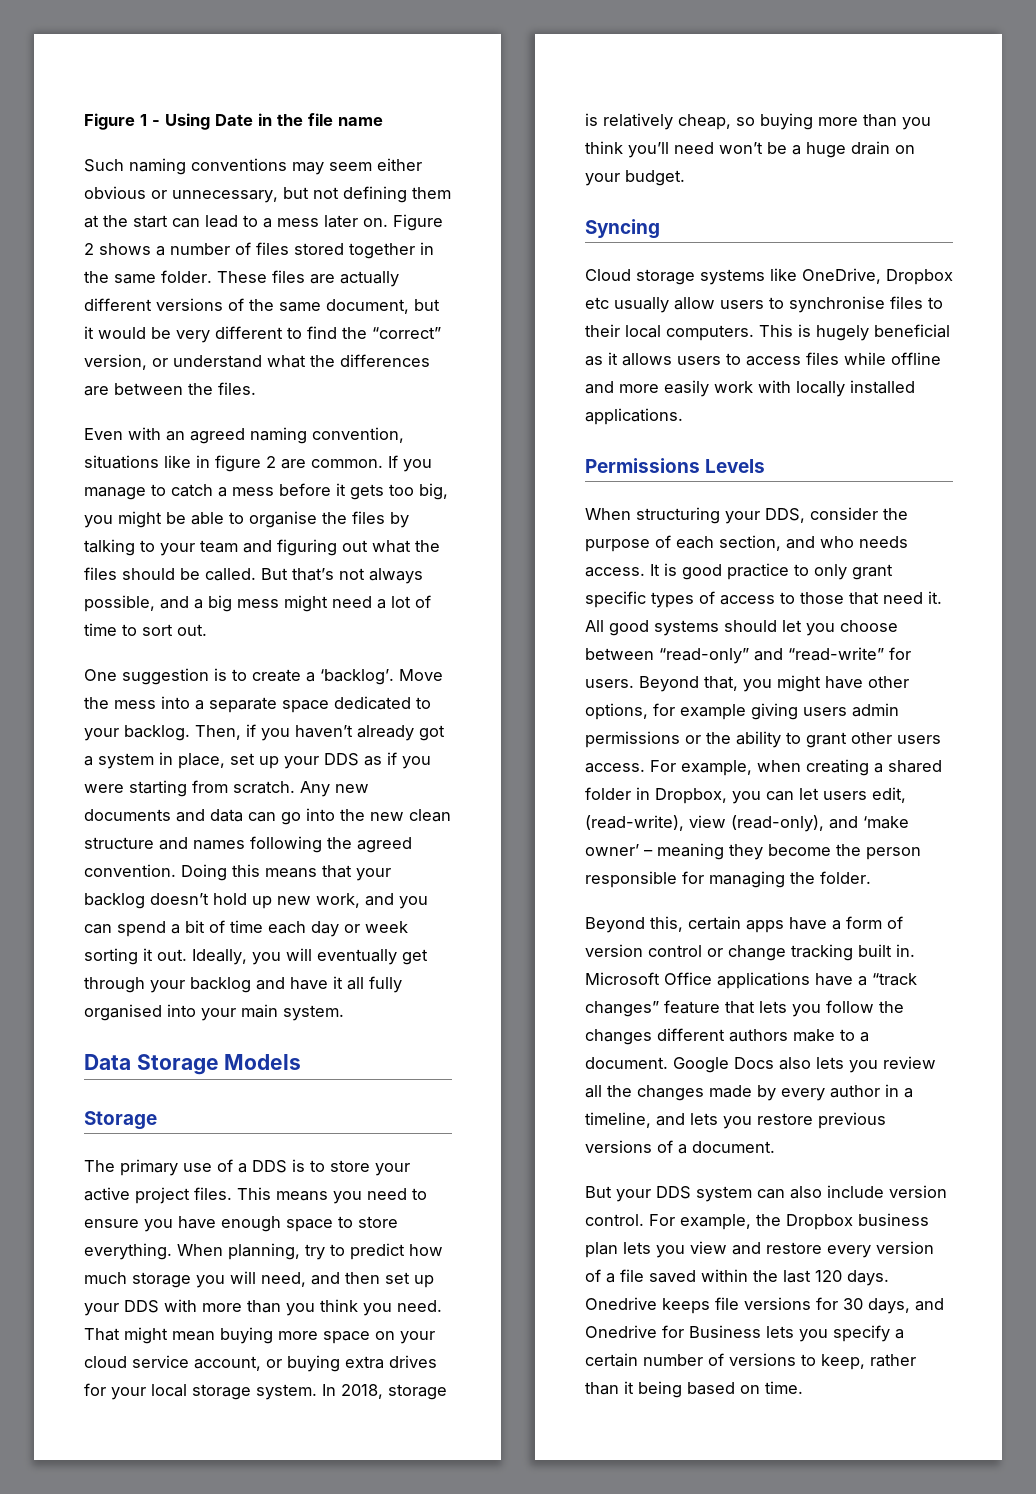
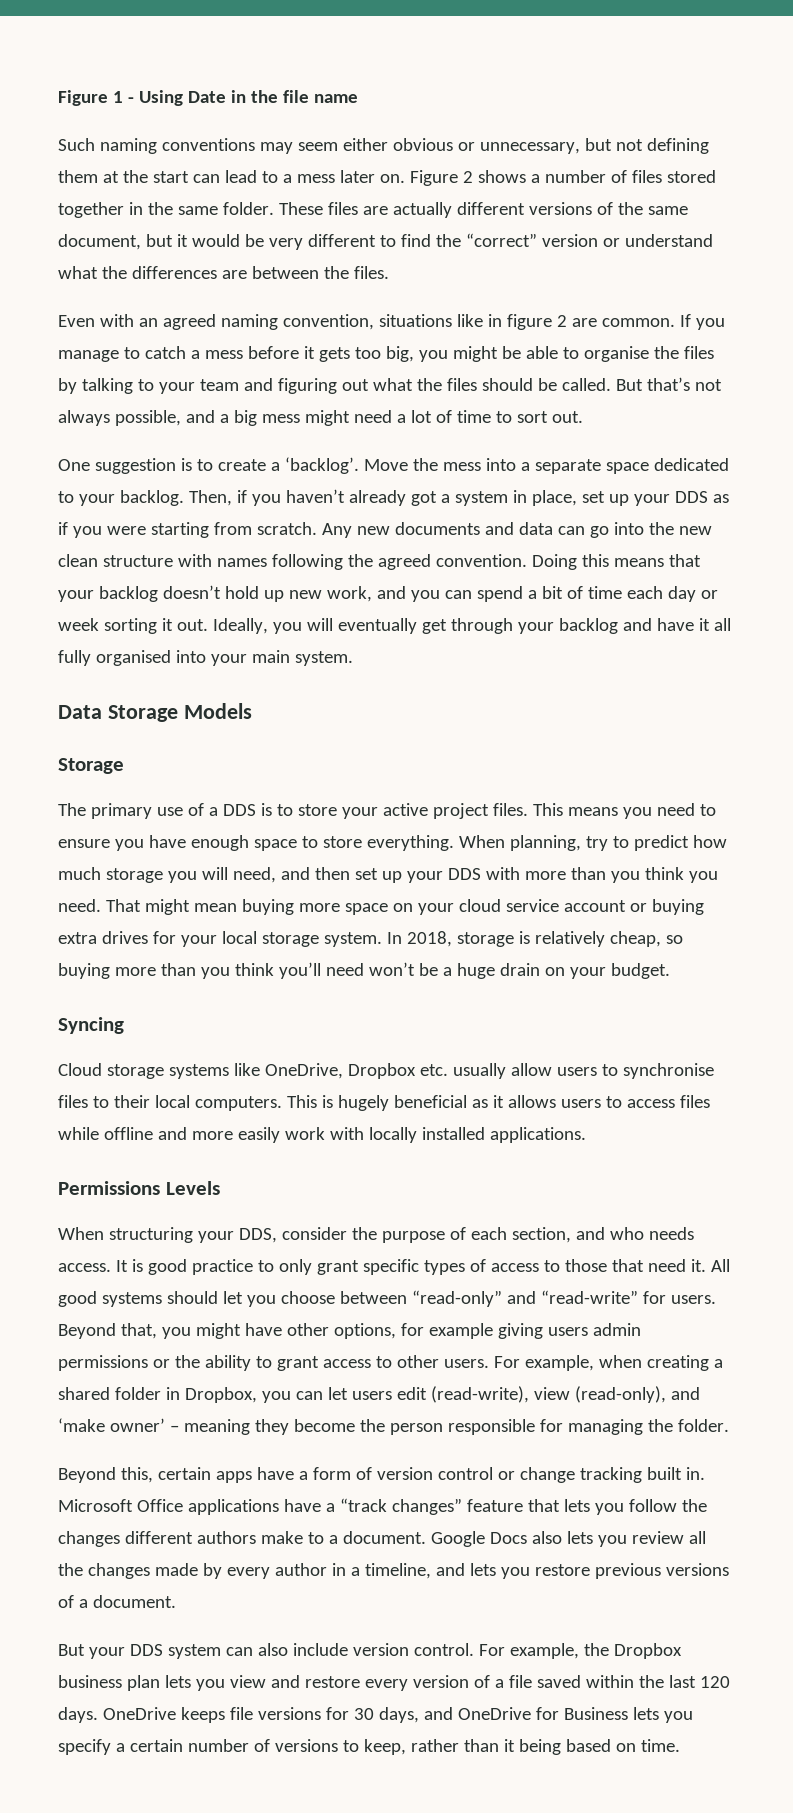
[84,354,147,370] version, -> [541,234,598,247] version
[159,837,188,850] and -> [177,554,212,567] with
[194,1356,261,1371] account, -> [563,900,626,912] account
[585,297,609,309] etc -> [419,1064,448,1076] etc.
[851,732,941,744] [585,763,645,773] other users access. -> [322,1355,489,1368] access to other users.
[872,787,906,803] edit, -> [396,1387,427,1400] edit
[585,1297,657,1310] Onedrive -> [102,1707,176,1720] OneDrive
[585,1325,657,1338] Onedrive -> [457,1707,531,1720] OneDrive

